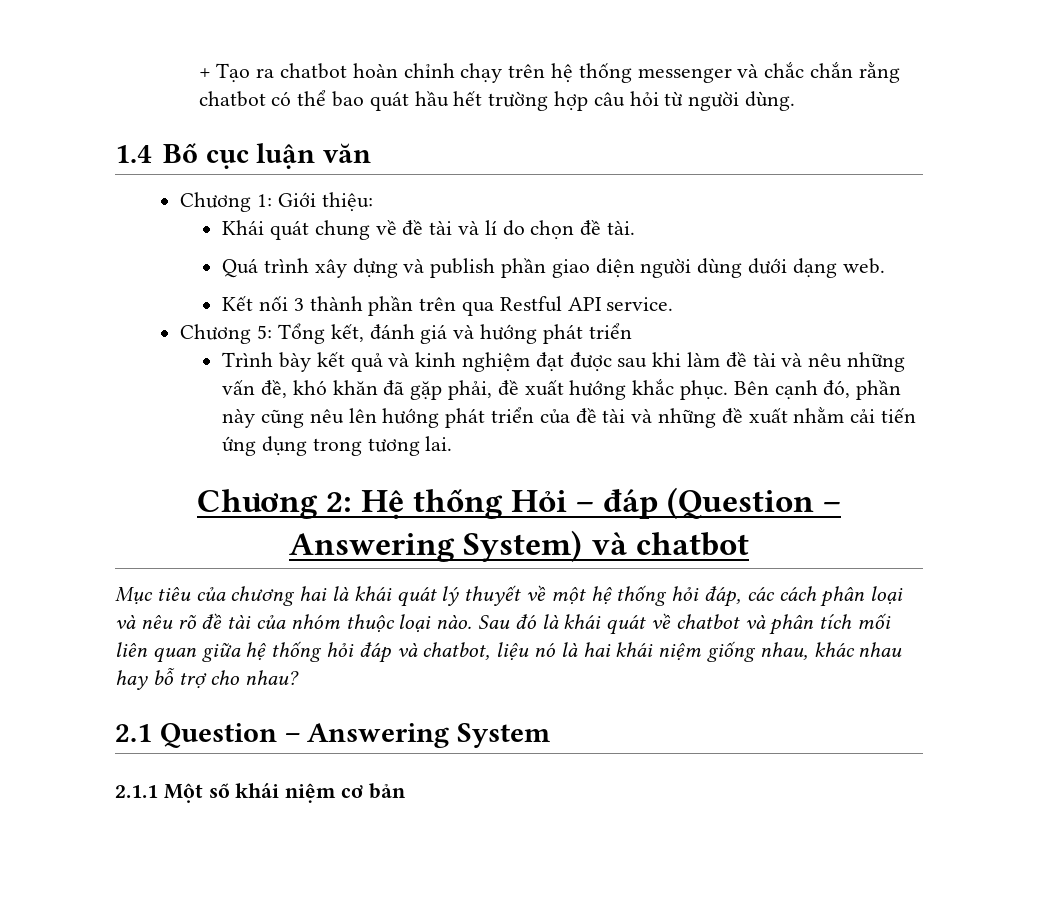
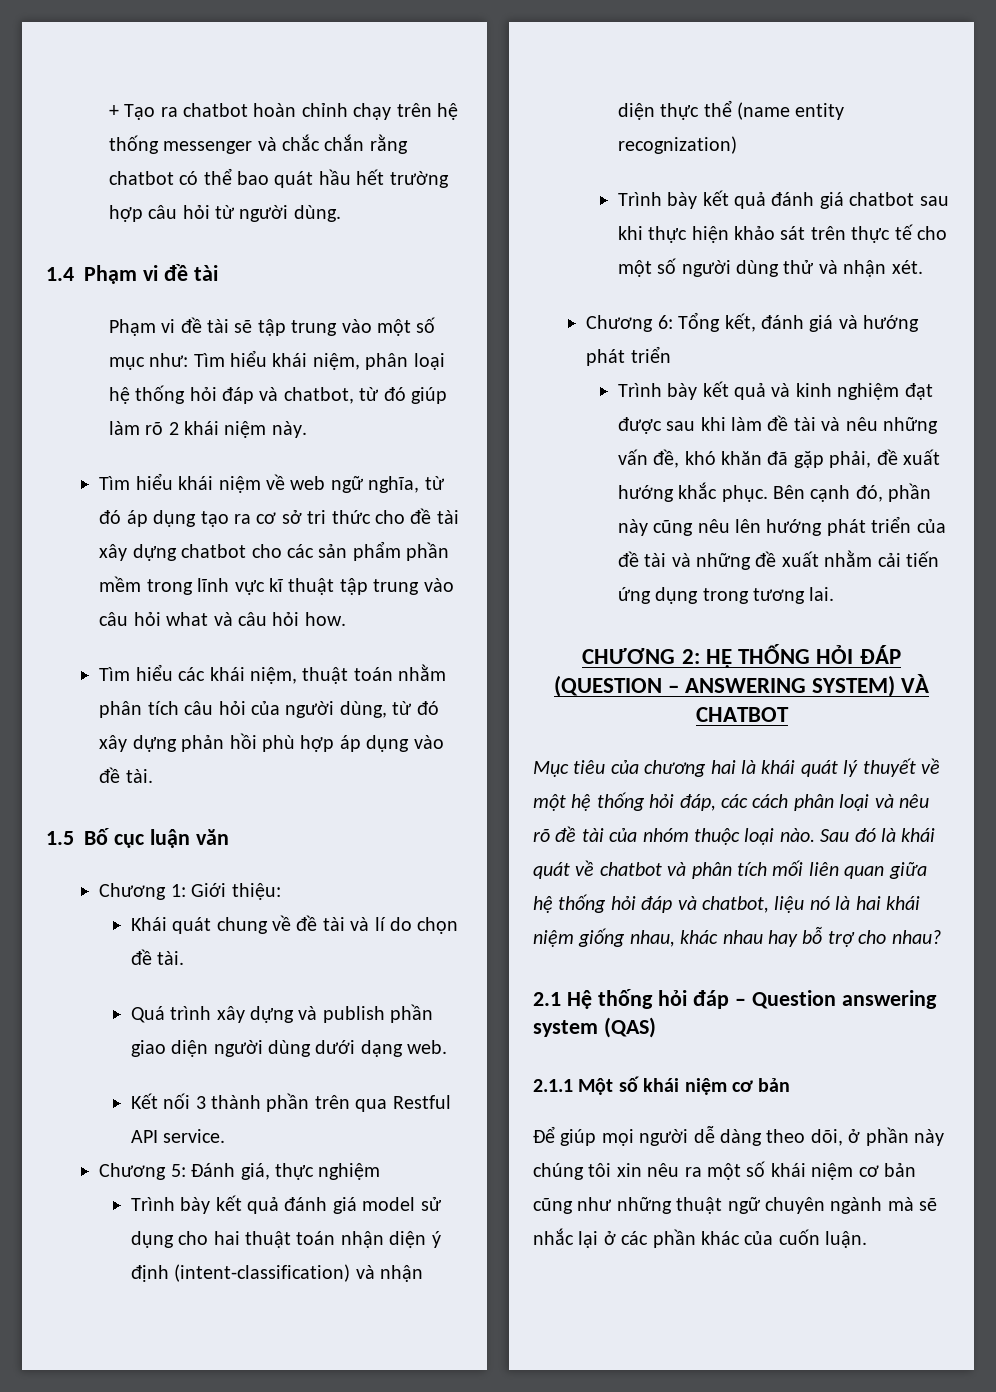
(152, 154) none -> [84,264,218,284] [108,317,436,336] [108,350,445,370] [108,385,447,404] [108,421,307,438] [99,473,445,493] [99,508,459,527] [99,541,450,561] [99,576,454,595] [99,612,346,626] [99,664,447,684] [99,701,439,718] [99,733,444,752] [99,767,153,783] [46,831,74,845] Phạm vi đề tài // Phạm vi đề tài sẽ tập trung vào một số mục như: Tìm hiểu khái niệm, phân loại hệ thống hỏi đáp và chatbot, từ đó giúp làm rõ 2 khái niệm này. // Tìm hiểu khái niệm về web ngữ nghĩa, từ đó áp dụng tạo ra cơ sở tri thức cho đề tài xây dựng chatbot cho các sản phẩm phần mềm trong lĩnh vực kĩ thuật tập trung vào câu hỏi what và câu hỏi how. // Tìm hiểu các khái niệm, thuật toán nhằm phân tích câu hỏi của người dùng, từ đó xây dựng phản hồi phù hợp áp dụng vào đề tài. // 1.5
(273, 332) none -> [191,1163,381,1180] [130,1195,442,1214] [130,1231,441,1248] [130,1264,423,1282] [617,100,845,120] [617,136,737,154] [617,190,949,209] [617,224,947,243] [617,258,923,277] [586,315,673,332] Đánh giá, thực nghiệm // Trình bày kết quả đánh giá model sử dụng cho hai thuật toán nhận diện ý định (intent-classification) và nhận diện thực thể (name entity recognization) // Trình bày kết quả đánh giá chatbot sau khi thực hiện khảo sát trên thực tế cho một số người dùng thử và nhận xét. // Chương 6:
[196,487,842,519] [289,530,749,562] Chương 2: Hệ thống Hỏi – đáp (Question – Answering System) và chatbot -> [582,644,901,668] [553,674,930,697] [695,707,789,722] CHƯƠNG 2: HỆ THỐNG HỎI ĐÁP (QUESTION – ANSWERING SYSTEM) VÀ CHATBOT
[159,723,551,748] Question – Answering System -> [566,989,937,1009] [533,1017,656,1038] Hệ thống hỏi đáp – Question answering system (QAS)
(406, 791) none -> [533,1126,944,1146] [533,1161,916,1180] [533,1197,938,1214] [533,1228,868,1248] // Để giúp mọi người dễ dàng theo dõi, ở phần này chúng tôi xin nêu ra một số khái niệm cơ bản cũng như những thuật ngữ chuyên ngành mà sẽ nhắc lại ở các phần khác của cuốn luận.

